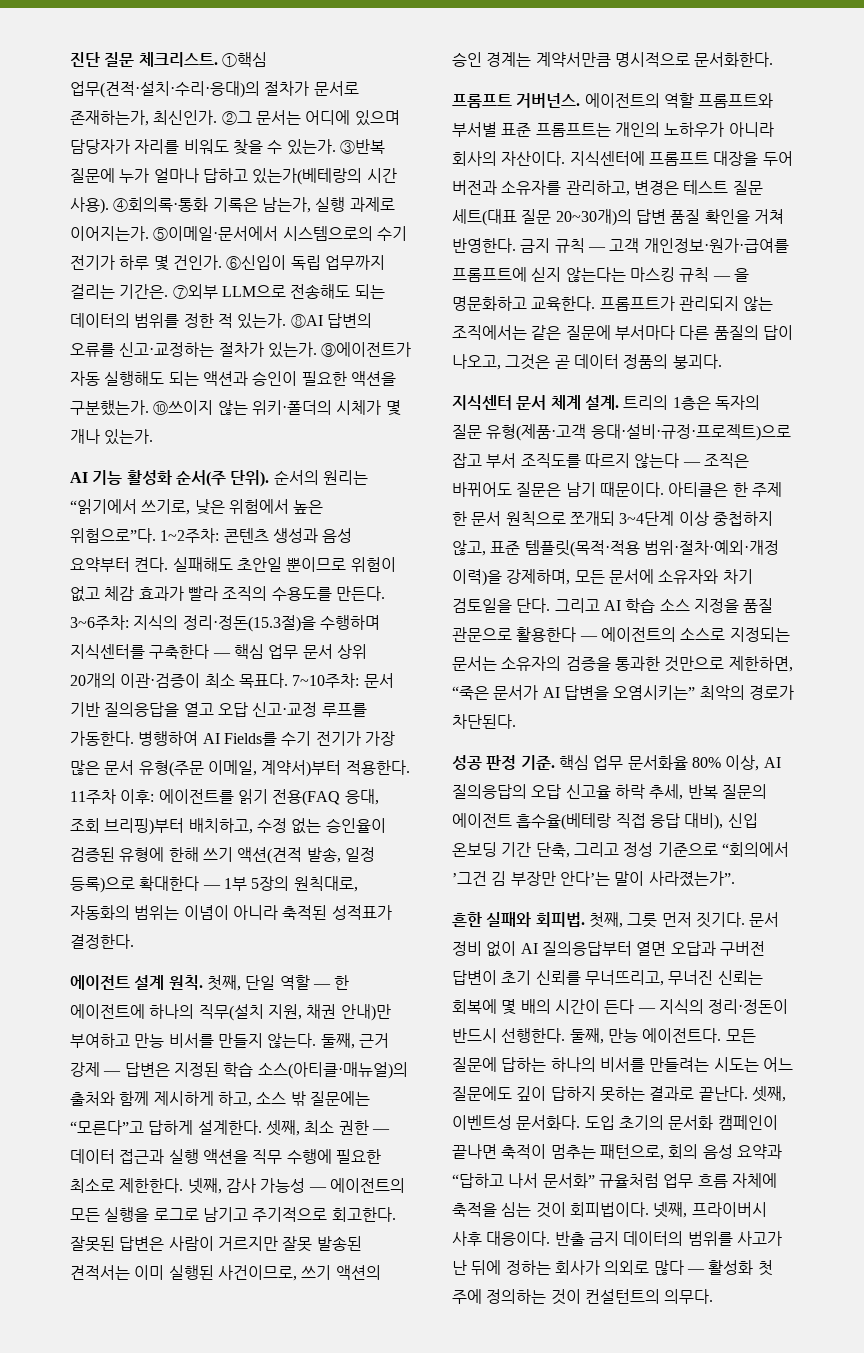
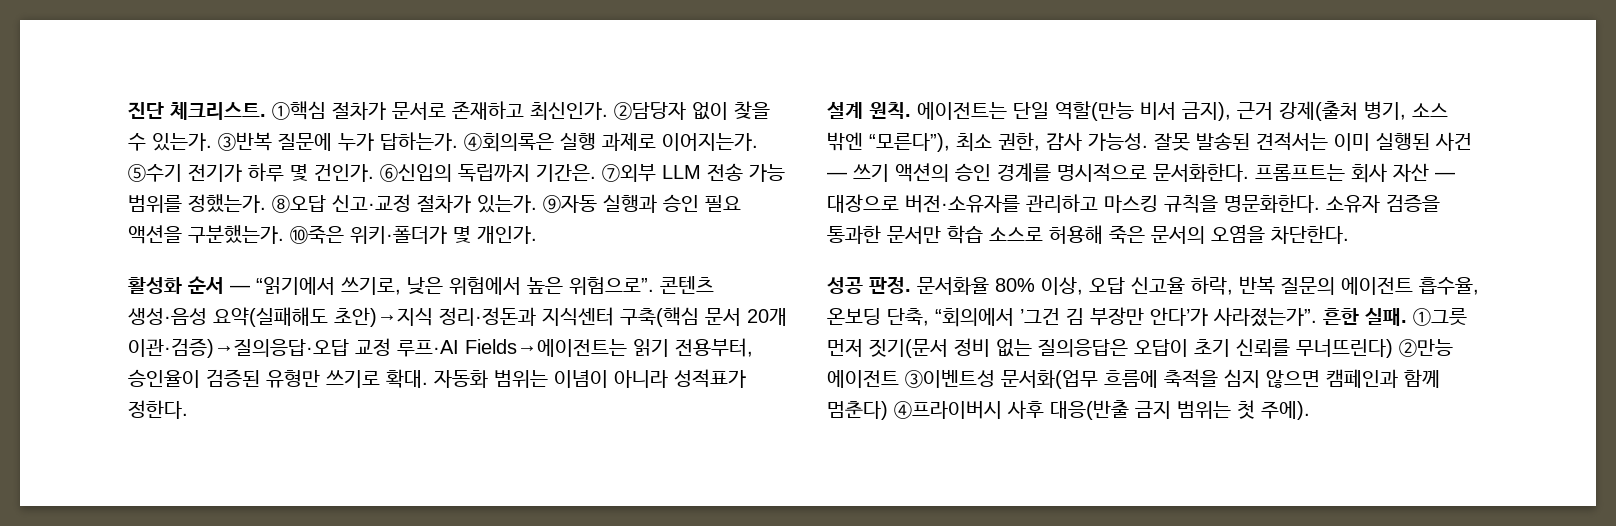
[104,52,135,67] 질문 -> (164, 110) none
[70,81,260,98] 업무(견적·설치·수리·응대)의 -> (326, 110) none
[70,110,400,126] [70,139,229,154] 존재하는가, 최신인가. ②그 문서는 어디에 있으며 담당자가 자리를 비워도 -> [452,101,728,120] 존재하고 최신인가. ②담당자 없이
[153,168,397,185] [70,197,395,214] [70,226,407,241] [70,255,385,271] [70,284,385,299] [70,313,372,329] [70,342,412,358] [70,371,396,386] [70,400,401,416] [70,429,154,445] [70,470,368,487] 얼마나 답하고 있는가(베테랑의 시간 사용). ④회의록·통화 기록은 남는가, 실행 과제로 이어지는가. ⑤이메일·문서에서 시스템으로의 수기 전기가 하루 몇 건인가. ⑥신입이 독립 업무까지 걸리는 기간은. ⑦외부 LLM으로 전송해도 되는 데이터의 범위를 정한 적 있는가. ⑧AI 답변의 오류를 신고·교정하는 절차가 있는가. ⑨에이전트가 자동 실행해도 되는 액션과 승인이 필요한 액션을 구분했는가. ⑩쓰이지 않는 위키·폴더의 시체가 몇 개나 있는가. // AI 기능 활성화 순서(주 단위). 순서의 원리는 -> [380,132,758,152] [128,163,785,182] [128,194,741,213] [128,225,537,244] [128,276,250,294] 답하는가. ④회의록은 실행 과제로 이어지는가. ⑤수기 전기가 하루 몇 건인가. ⑥신입의 독립까지 기간은. ⑦외부 LLM 전송 가능 범위를 정했는가. ⑧오답 신고·교정 절차가 있는가. ⑨자동 실행과 승인 필요 액션을 구분했는가. ⑩죽은 위키·폴더가 몇 개인가. // 활성화 순서 —
[70,528,353,543] [70,557,396,572] [70,586,385,602] [70,615,380,632] [70,644,367,659] [70,673,394,688] [70,702,367,717] [70,731,395,746] [70,760,410,777] [70,789,379,806] [70,818,386,835] [70,847,375,864] [70,876,358,893] [70,905,392,920] [70,934,134,949] [70,975,350,991] [70,1004,391,1021] [70,1033,389,1049] [70,1062,408,1079] [70,1091,370,1107] [70,1120,390,1136] [70,1149,381,1164] [70,1178,405,1194] [70,1207,396,1222] [70,1236,278,1252] 위험으로”다. 1~2주차: 콘텐츠 생성과 음성 요약부터 켠다. 실패해도 초안일 뿐이므로 위험이 없고 체감 효과가 빨라 조직의 수용도를 만든다. 3~6주차: 지식의 정리·정돈(15.3절)을 수행하며 지식센터를 구축한다 — 핵심 업무 문서 상위 20개의 이관·검증이 최소 목표다. 7~10주차: 문서 기반 질의응답을 열고 오답 신고·교정 루프를 가동한다. 병행하여 AI Fields를 수기 전기가 가장 많은 문서 유형(주문 이메일, 계약서)부터 적용한다. 11주차 이후: 에이전트를 읽기 전용(FAQ 응대, 조회 브리핑)부터 배치하고, 수정 없는 승인율이 검증된 유형에 한해 쓰기 액션(견적 발송, 일정 등록)으로 확대한다 — 1부 5장의 원칙대로, 자동화의 범위는 이념이 아니라 축적된 성적표가 결정한다. // 에이전트 설계 원칙. 첫째, 단일 역할 — 한 에이전트에 하나의 직무(설치 지원, 채권 안내)만 부여하고 만능 비서를 만들지 않는다. 둘째, 근거 강제 — 답변은 지정된 학습 소스(아티클·매뉴얼)의 출처와 함께 제시하게 하고, 소스 밖 질문에는 “모른다”고 답하게 설계한다. 셋째, 최소 권한 — 데이터 접근과 실행 액션을 직무 수행에 필요한 최소로 제한한다. 넷째, 감사 가능성 — 에이전트의 모든 실행을 로그로 남기고 주기적으로 회고한다. 잘못된 답변은 사람이 거르지만 -> [569,276,714,295] [128,307,787,327] [128,338,753,358] [128,369,746,388] [128,400,188,419] [827,101,1448,121] [827,132,1148,152] 위험으로”. 콘텐츠 생성·음성 요약(실패해도 초안)→지식 정리·정돈과 지식센터 구축(핵심 문서 20개 이관·검증)→질의응답·오답 교정 루프·AI Fields→에이전트는 읽기 전용부터, 승인율이 검증된 유형만 쓰기로 확대. 자동화 범위는 이념이 아니라 성적표가 정한다. // 설계 원칙. 에이전트는 단일 역할(만능 비서 금지), 근거 강제(출처 병기, 소스 밖엔 “모른다”), 최소 권한, 감사 가능성.
[217,1265,297,1281] 사건이므로, -> [1435,132,1472,151] [827,172,847,179] 사건 —
[486,52,611,67] 경계는 계약서만큼 -> [997,163,1051,182] 경계를
[452,93,774,108] [452,122,774,137] [452,151,793,166] [452,180,763,196] [452,209,784,226] [452,238,789,253] [452,267,749,282] [452,296,774,311] [452,325,793,340] [452,354,722,370] [452,395,760,410] [452,424,791,441] [452,453,749,468] [452,482,782,497] [452,511,773,526] [452,540,779,557] [452,569,753,586] [452,598,774,613] [452,627,790,642] [452,656,793,672] [452,685,794,700] [452,714,516,729] [452,755,781,771] [452,784,767,800] [452,813,758,830] [452,842,718,858] // 프롬프트 거버넌스. 에이전트의 역할 프롬프트와 부서별 표준 프롬프트는 개인의 노하우가 아니라 회사의 자산이다. 지식센터에 프롬프트 대장을 두어 버전과 소유자를 관리하고, 변경은 테스트 질문 세트(대표 질문 20~30개)의 답변 품질 확인을 거쳐 반영한다. 금지 규칙 — 고객 개인정보·원가·급여를 프롬프트에 싣지 않는다는 마스킹 규칙 — 을 명문화하고 교육한다. 프롬프트가 관리되지 않는 조직에서는 같은 질문에 부서마다 다른 품질의 답이 나오고, 그것은 곧 데이터 정품의 붕괴다. // 지식센터 문서 체계 설계. 트리의 1층은 독자의 질문 유형(제품·고객 응대·설비·규정·프로젝트)으로 잡고 부서 조직도를 따르지 않는다 — 조직은 바뀌어도 질문은 남기 때문이다. 아티클은 한 주제 한 문서 원칙으로 쪼개되 3~4단계 이상 중첩하지 않고, 표준 템플릿(목적·적용 범위·절차·예외·개정 이력)을 강제하며, 모든 문서에 소유자와 차기 검토일을 단다. 그리고 AI 학습 소스 지정을 품질 관문으로 활용한다 — 에이전트의 소스로 지정되는 문서는 소유자의 검증을 통과한 것만으로 제한하면, “죽은 문서가 AI 답변을 오염시키는” 최악의 경로가 차단된다. // 성공 판정 기준. 핵심 업무 문서화율 80% 이상, AI 질의응답의 오답 신고율 하락 추세, 반복 질문의 에이전트 흡수율(베테랑 직접 응답 대비), 신입 온보딩 기간 단축, 그리고 정성 기준으로 -> [1255,163,1455,183] [827,194,1440,213] [827,224,1349,244] [827,276,1479,295] [827,308,929,326] 프롬프트는 회사 자산 — 대장으로 버전·소유자를 관리하고 마스킹 규칙을 명문화한다. 소유자 검증을 통과한 문서만 학습 소스로 허용해 죽은 문서의 오염을 차단한다. // 성공 판정. 문서화율 80% 이상, 오답 신고율 하락, 반복 질문의 에이전트 흡수율, 온보딩 단축,
[559,871,645,886] 안다’는 말이 -> [1150,307,1208,326] 안다’가
[452,912,780,928] [452,941,765,957] [452,970,763,986] [452,999,789,1015] [452,1028,756,1044] [452,1057,793,1072] [452,1086,786,1102] [452,1115,778,1130] [452,1144,782,1160] [452,1173,777,1188] [452,1202,767,1218] [452,1231,782,1246] [452,1260,773,1276] [452,1289,714,1305] // 흔한 실패와 회피법. 첫째, 그릇 먼저 짓기다. 문서 정비 없이 AI 질의응답부터 열면 오답과 구버전 답변이 초기 신뢰를 무너뜨리고, 무너진 신뢰는 회복에 몇 배의 시간이 든다 — 지식의 정리·정돈이 반드시 선행한다. 둘째, 만능 에이전트다. 모든 질문에 답하는 하나의 비서를 만들려는 시도는 어느 질문에도 깊이 답하지 못하는 결과로 끝난다. 셋째, 이벤트성 문서화다. 도입 초기의 문서화 캠페인이 끝나면 축적이 멈추는 패턴으로, 회의 음성 요약과 “답하고 나서 문서화” 규율처럼 업무 흐름 자체에 축적을 심는 것이 회피법이다. 넷째, 프라이버시 사후 대응이다. 반출 금지 데이터의 범위를 사고가 난 뒤에 정하는 회사가 의외로 많다 — 활성화 첫 주에 정의하는 것이 컨설턴트의 의무다. -> [1323,308,1467,326] [827,338,1453,358] [827,369,1440,389] [827,400,1310,420] 흔한 실패. ①그릇 먼저 짓기(문서 정비 없는 질의응답은 오답이 초기 신뢰를 무너뜨린다) ②만능 에이전트 ③이벤트성 문서화(업무 흐름에 축적을 심지 않으면 캠페인과 함께 멈춘다) ④프라이버시 사후 대응(반출 금지 범위는 첫 주에).

